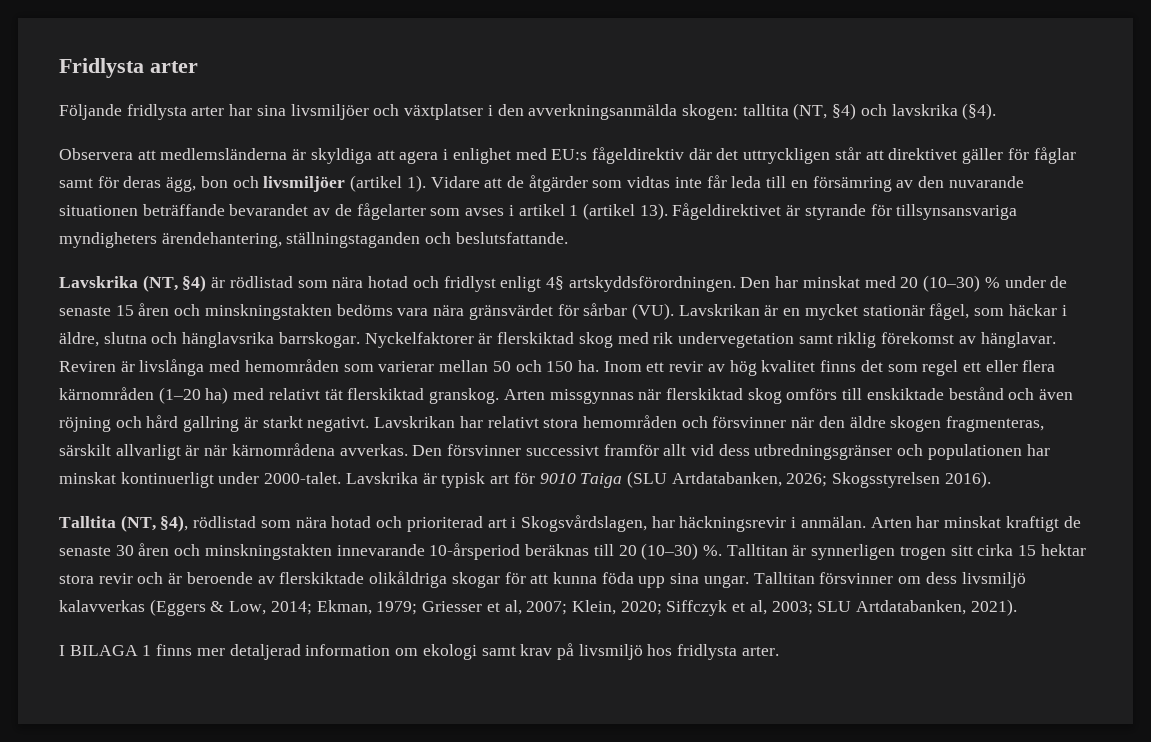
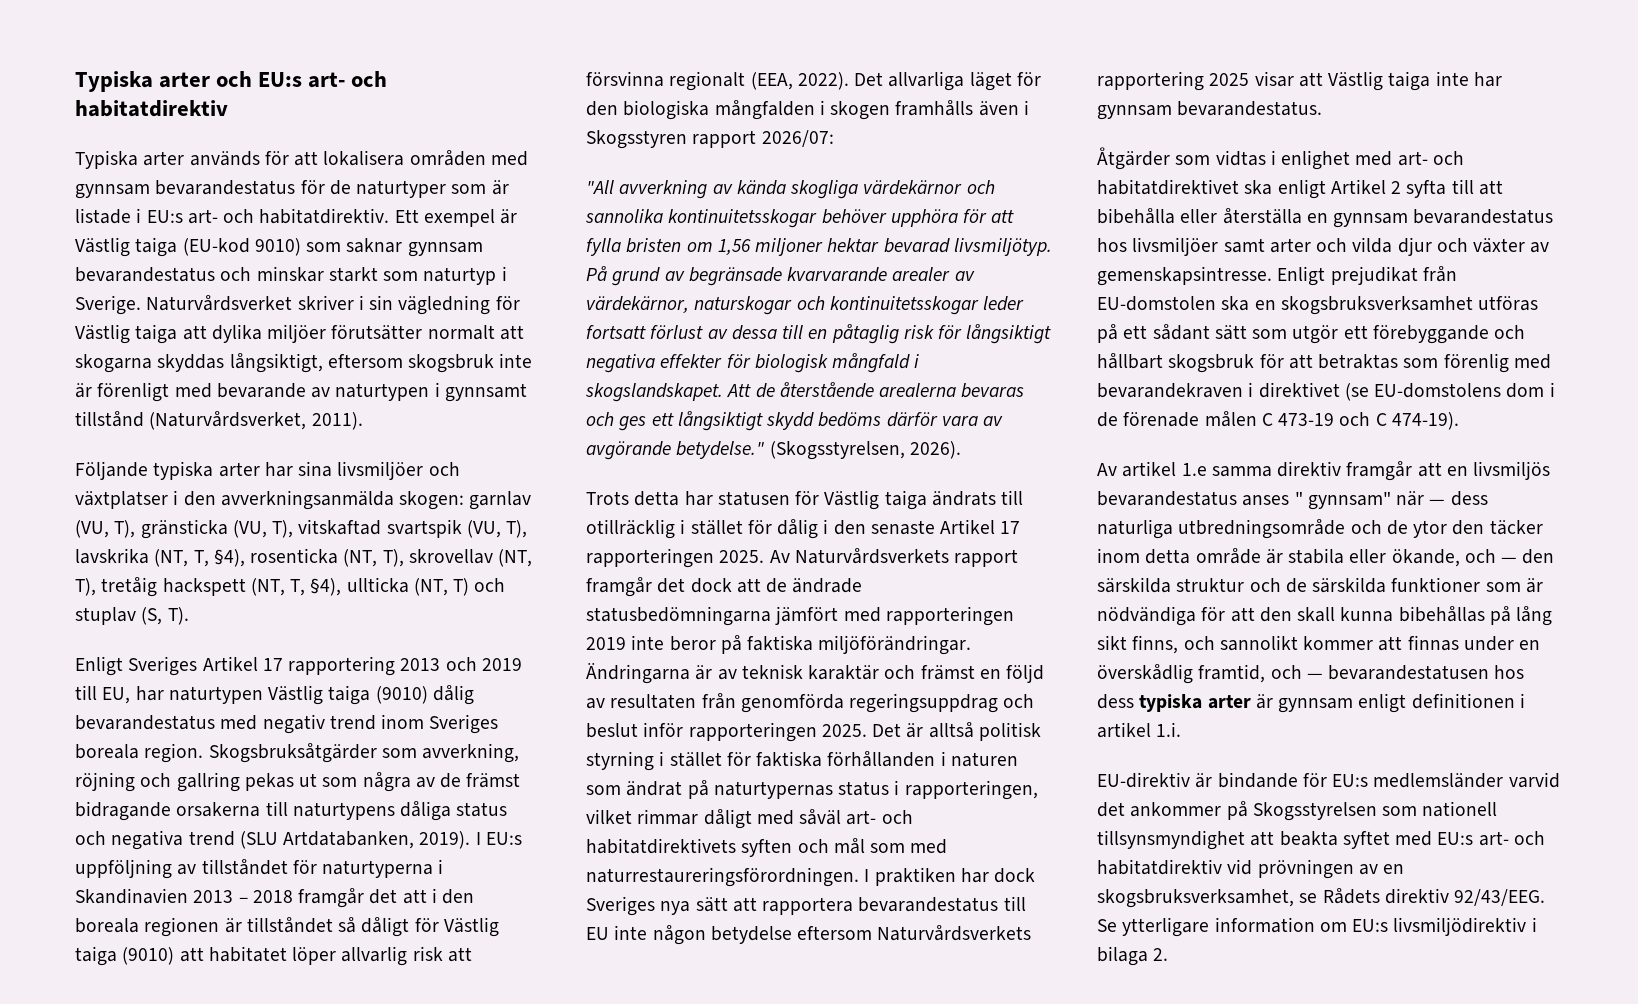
[59,58,198,78] Fridlysta arter -> [75,71,388,92] [75,100,228,117] [75,150,528,169] [75,180,509,199] [75,208,518,227] [75,237,483,257] [75,266,507,285] [75,295,520,315] [75,324,524,344] [75,353,533,373] [75,382,527,402] [75,411,363,430] Typiska arter och EU:s art- och habitatdirektiv // Typiska arter används för att lokalisera områden med gynnsam bevarandestatus för de naturtyper som är listade i EU:s art- och habitatdirektiv. Ett exempel är Västlig taiga (EU-kod 9010) som saknar gynnsam bevarandestatus och minskar starkt som naturtyp i Sverige. Naturvårdsverket skriver i sin vägledning för Västlig taiga att dylika miljöer förutsätter normalt att skogarna skyddas långsiktigt, eftersom skogsbruk inte är förenligt med bevarande av naturtypen i gynnsamt tillstånd (Naturvårdsverket, 2011).
[126,104,187,120] fridlysta -> [153,461,214,480] typiska
[742,103,997,120] [59,147,1076,164] [59,175,1024,192] [59,203,1018,220] [59,232,568,248] [59,275,1068,292] [59,303,1067,320] [59,332,1056,348] [59,359,1056,376] [59,387,1074,404] [59,415,1045,432] [59,443,1050,460] [59,471,991,488] [59,515,1081,532] [59,543,1086,560] [59,571,1026,588] [59,599,1017,616] [59,643,779,660] talltita (NT, §4) och lavskrika (§4). // Observera att medlemsländerna är skyldiga att agera i enlighet med EU:s fågeldirektiv där det uttryckligen står att direktivet gäller för fåglar samt för deras ägg, bon och livsmiljöer (artikel 1). Vidare att de åtgärder som vidtas inte får leda till en försämring av den nuvarande situationen beträffande bevarandet av de fågelarter som avses i artikel 1 (artikel 13). Fågeldirektivet är styrande för tillsynsansvariga myndigheters ärendehantering, ställningstaganden och beslutsfattande. // Lavskrika (NT, §4) är rödlistad som nära hotad och fridlyst enligt 4§ artskyddsförordningen. Den har minskat med 20 (10–30) % under de senaste 15 åren och minskningstakten bedöms vara nära gränsvärdet för sårbar (VU). Lavskrikan är en mycket stationär fågel, som häckar i äldre, slutna och hänglavsrika barrskogar. Nyckelfaktorer är flerskiktad skog med rik undervegetation samt riklig förekomst av hänglavar. Reviren är livslånga med hemområden som varierar mellan 50 och 150 ha. Inom ett revir av hög kvalitet finns det som regel ett eller flera kärnområden (1–20 ha) med relativt tät flerskiktad granskog. Arten missgynnas när flerskiktad skog omförs till enskiktade bestånd och även röjning och hård gallring är starkt negativt. Lavskrikan har relativt stora hemområden och försvinner när den äldre skogen fragmenteras, särskilt allvarligt är när kärnområdena avverkas. Den försvinner successivt framför allt vid dess utbredningsgränser och populationen har minskat kontinuerligt under 2000-talet. Lavskrika är typisk art för 9010 Taiga (SLU Artdatabanken, 2026; Skogsstyrelsen 2016). // Talltita (NT, §4), rödlistad som nära hotad och prioriterad art i Skogsvårdslagen, har häckningsrevir i anmälan. Arten har minskat kraftigt de senaste 30 åren och minskningstakten innevarande 10-årsperiod beräknas till 20 (10–30) %. Talltitan är synnerligen trogen sitt cirka 15 hektar stora revir och är beroende av flerskiktade olikåldriga skogar för att kunna föda upp sina ungar. Talltitan försvinner om dess livsmiljö kalavverkas (Eggers & Low, 2014; Ekman, 1979; Griesser et al, 2007; Klein, 2020; Siffczyk et al, 2003; SLU Artdatabanken, 2021). // I BILAGA 1 finns mer detaljerad information om ekologi samt krav på livsmiljö hos fridlysta arter. -> [469,491,532,510] [75,519,528,539] [75,548,533,567] [75,577,506,597] [75,607,189,625] [75,656,522,676] [75,685,474,705] [75,714,499,734] [75,743,520,763] [75,772,521,792] [75,801,508,821] [75,830,522,850] [75,859,444,879] [75,888,475,908] [75,917,499,937] [75,946,472,966] [586,71,1041,91] [586,100,1029,120] [586,130,834,149] [586,180,995,199] [585,209,1015,228] [586,238,1052,256] [586,266,975,286] [586,296,1025,315] [586,324,1052,344] [586,353,920,373] [585,382,1025,402] [586,411,1004,431] [586,441,961,460] [586,490,1024,510] [586,519,1021,539] [586,548,1019,568] [586,577,863,597] [586,606,1014,626] [586,635,972,655] [586,663,1045,684] [586,693,1035,713] [586,722,1041,742] [586,751,1018,771] [586,780,1038,800] [586,809,913,829] [586,838,948,857] [586,867,1036,887] [586,896,1026,916] [586,925,1032,945] [1097,71,1502,91] [1097,101,1323,120] [1097,147,1464,170] [1097,179,1503,199] [1097,208,1554,228] [1097,237,1550,256] [1097,266,1457,286] [1097,296,1539,315] [1097,324,1526,344] [1097,353,1551,373] [1097,382,1555,401] [1097,411,1459,430] [1097,461,1551,481] [1097,491,1488,510] [1097,519,1543,539] [1097,548,1555,567] [1097,577,1543,593] [1097,606,1553,626] [1097,635,1541,654] [1097,664,1525,684] [1097,693,1525,713] [1097,722,1182,738] [1097,772,1560,788] [1097,801,1498,821] [1097,830,1545,850] [1097,859,1405,879] [1097,888,1546,908] [1097,917,1537,937] [1097,946,1169,966] garnlav (VU, T), gränsticka (VU, T), vitskaftad svartspik (VU, T), lavskrika (NT, T, §4), rosenticka (NT, T), skrovellav (NT, T), tretåig hackspett (NT, T, §4), ullticka (NT, T) och stuplav (S, T). // Enligt Sveriges Artikel 17 rapportering 2013 och 2019 till EU, har naturtypen Västlig taiga (9010) dålig bevarandestatus med negativ trend inom Sveriges boreala region. Skogsbruksåtgärder som avverkning, röjning och gallring pekas ut som några av de främst bidragande orsakerna till naturtypens dåliga status och negativa trend (SLU Artdatabanken, 2019). I EU:s uppföljning av tillståndet för naturtyperna i Skandinavien 2013 – 2018 framgår det att i den boreala regionen är tillståndet så dåligt för Västlig taiga (9010) att habitatet löper allvarlig risk att försvinna regionalt (EEA, 2022). Det allvarliga läget för den biologiska mångfalden i skogen framhålls även i Skogsstyren rapport 2026/07: // "All avverkning av kända skogliga värdekärnor och sannolika kontinuitetsskogar behöver upphöra för att fylla bristen om 1,56 miljoner hektar bevarad livsmiljötyp. På grund av begränsade kvarvarande arealer av värdekärnor, naturskogar och kontinuitetsskogar leder fortsatt förlust av dessa till en påtaglig risk för långsiktigt negativa effekter för biologisk mångfald i skogslandskapet. Att de återstående arealerna bevaras och ges ett långsiktigt skydd bedöms därför vara av avgörande betydelse." (Skogsstyrelsen, 2026). // Trots detta har statusen för Västlig taiga ändrats till otillräcklig i stället för dålig i den senaste Artikel 17 rapporteringen 2025. Av Naturvårdsverkets rapport framgår det dock att de ändrade statusbedömningarna jämfört med rapporteringen 2019 inte beror på faktiska miljöförändringar. Ändringarna är av teknisk karaktär och främst en följd av resultaten från genomförda regeringsuppdrag och beslut inför rapporteringen 2025. Det är alltså politisk styrning i stället för faktiska förhållanden i naturen som ändrat på naturtypernas status i rapporteringen, vilket rimmar dåligt med såväl art- och habitatdirektivets syften och mål som med naturrestaureringsförordningen. I praktiken har dock Sveriges nya sätt att rapportera bevarandestatus till EU inte någon betydelse eftersom Naturvårdsverkets rapportering 2025 visar att Västlig taiga inte har gynnsam bevarandestatus. // Åtgärder som vidtas i enlighet med art- och habitatdirektivet ska enligt Artikel 2 syfta till att bibehålla eller återställa en gynnsam bevarandestatus hos livsmiljöer samt arter och vilda djur och växter av gemenskapsintresse. Enligt prejudikat från EU-domstolen ska en skogsbruksverksamhet utföras på ett sådant sätt som utgör ett förebyggande och hållbart skogsbruk för att betraktas som förenlig med bevarandekraven i direktivet (se EU-domstolens dom i de förenade målen C 473-19 och C 474-19). // Av artikel 1.e samma direktiv framgår att en livsmiljös bevarandestatus anses " gynnsam" när — dess naturliga utbredningsområde och de ytor den täcker inom detta område är stabila eller ökande, och — den särskilda struktur och de särskilda funktioner som är nödvändiga för att den skall kunna bibehållas på lång sikt finns, och sannolikt kommer att finnas under en överskådlig framtid, och — bevarandestatusen hos dess typiska arter är gynnsam enligt definitionen i artikel 1.i. // EU-direktiv är bindande för EU:s medlemsländer varvid det ankommer på Skogsstyrelsen som nationell tillsynsmyndighet att beakta syftet med EU:s art- och habitatdirektiv vid prövningen av en skogsbruksverksamhet, se Rådets direktiv 92/43/EEG. Se ytterligare information om EU:s livsmiljödirektiv i bilaga 2.

